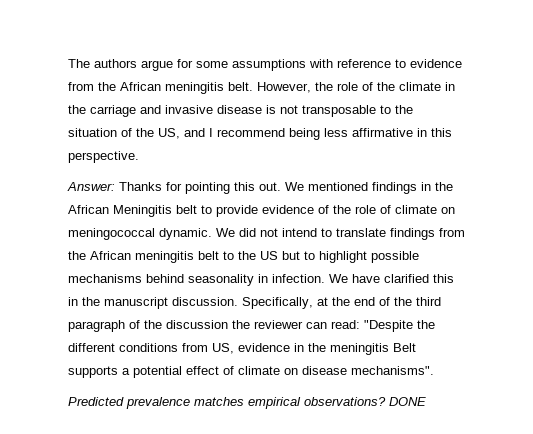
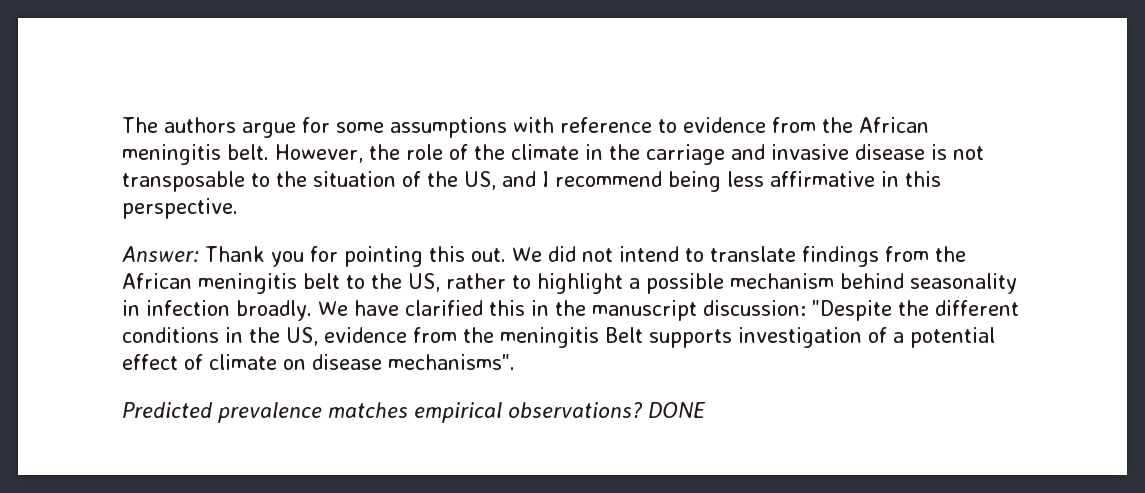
[119,182,162,191] Thanks -> [205,246,304,267] Thank you
[308,182,453,194] [68,205,455,217] [68,228,235,240] mentioned findings in the African Meningitis belt to provide evidence of the role of climate on meningococcal dynamic. We -> (542, 254) none
[260,251,419,263] [68,274,142,283] US but to highlight possible mechanisms -> [408,273,834,294] US, rather to highlight a possible mechanism
[272,274,325,283] infection. -> [146,300,312,321] infection broadly.
[172,297,441,309] [68,320,360,332] discussion. Specifically, at the end of the third paragraph of the discussion the reviewer can read: -> [702,300,806,316] discussion:
[182,343,208,352] from -> [225,327,280,343] in the
[294,343,304,352] in -> [413,327,457,343] from
(118, 372) none -> [738,327,887,348] investigation of

